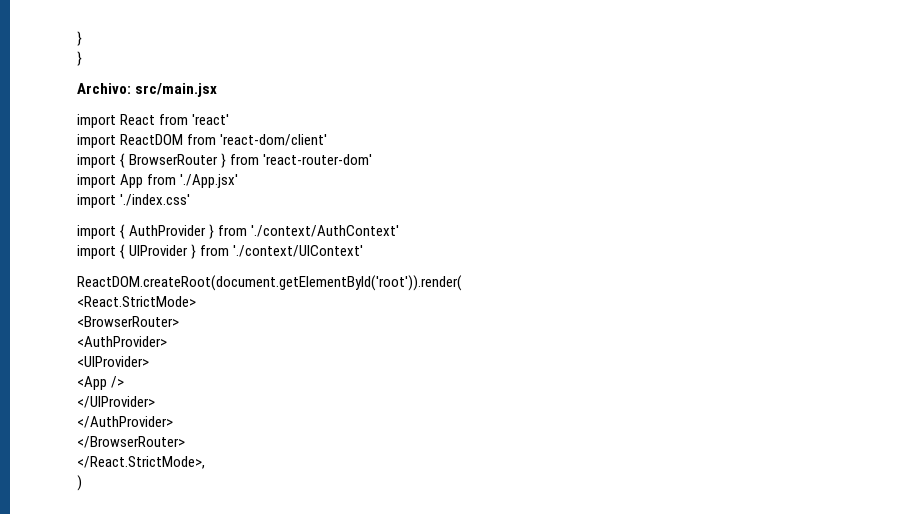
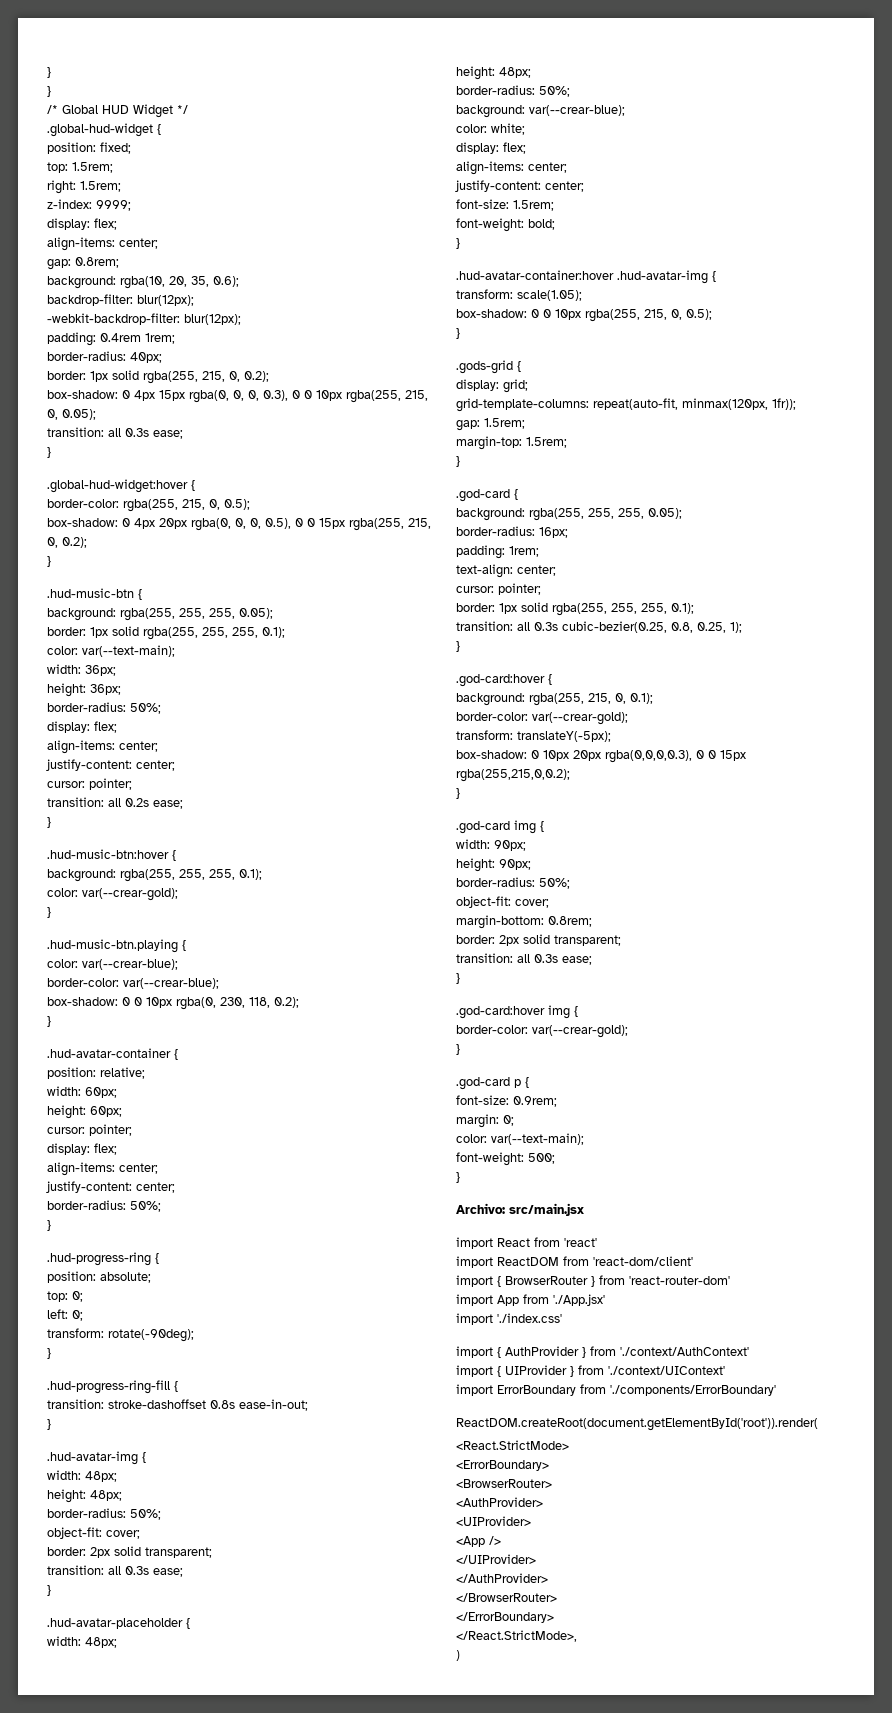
(82, 58) none -> [47,104,188,118] [47,123,161,137] [47,142,131,154] [47,162,113,173] [47,180,121,194] [47,199,131,211] [47,218,117,230] [47,237,158,251] [47,257,119,270] [47,276,239,289] [47,294,194,306] [47,313,241,325] [47,332,175,346] [47,351,162,363] [47,370,269,384] [47,390,428,403] [47,409,96,420] [47,427,183,439] [47,447,51,458] [47,479,195,493] [47,499,250,512] [47,518,431,531] [47,537,87,548] [47,556,51,567] [47,588,142,600] [47,608,273,621] [47,626,285,640] [47,645,175,657] [47,664,116,676] [47,683,121,697] [47,702,161,714] [47,721,117,733] [47,740,158,754] [46,759,175,771] [47,778,132,790] [47,797,183,809] [47,817,51,828] [47,849,176,861] [47,869,262,882] [47,888,178,901] [47,907,51,918] [47,939,186,953] [47,959,178,970] [47,978,219,989] [47,997,299,1010] [47,1016,51,1027] [47,1048,178,1060] [47,1067,145,1079] [47,1086,117,1098] [47,1105,122,1119] [47,1124,132,1136] [47,1143,117,1155] [47,1162,158,1176] [46,1181,175,1193] [47,1200,161,1212] [47,1220,51,1231] [47,1252,159,1266] [47,1271,151,1283] [47,1291,83,1302] [47,1309,83,1321] [47,1328,194,1342] [47,1348,51,1359] [47,1380,178,1394] [47,1399,308,1411] [47,1419,51,1430] [47,1451,146,1465] [47,1470,117,1482] [47,1489,122,1503] [47,1508,161,1520] [47,1527,140,1539] [47,1546,212,1558] [47,1565,183,1577] [47,1585,51,1596] [47,1618,190,1629] [47,1636,117,1648] [456,66,531,80] [456,85,570,97] [456,105,625,118] [456,123,525,135] [456,142,526,154] [456,161,567,175] [455,180,584,192] [456,199,554,211] [456,218,555,232] [456,238,460,249] [456,270,716,284] [456,289,582,301] [456,309,712,322] [456,328,460,339] [456,360,521,374] [456,379,528,393] [456,398,796,412] [456,418,525,431] [456,436,567,450] [456,456,460,467] [456,489,518,502] [456,508,682,521] [456,526,568,538] [456,545,539,559] [456,564,556,578] [456,583,541,595] [456,602,694,616] [456,621,742,633] [456,641,460,652] [456,674,552,687] [456,693,653,706] [456,712,628,725] [456,730,611,742] [456,750,746,763] [456,769,570,782] [456,788,460,799] [456,820,544,834] [456,839,526,851] [456,858,531,872] [456,877,570,889] [456,896,549,908] [456,915,592,929] [456,934,621,946] [456,953,592,965] [456,973,460,984] [456,1005,578,1019] [456,1025,628,1038] [456,1044,460,1055] [456,1077,529,1090] [456,1095,557,1107] [456,1114,514,1128] [456,1133,584,1145] [456,1152,555,1166] [456,1172,460,1183] // /* Global HUD Widget */ // .global-hud-widget { // position: fixed; // top: 1.5rem; // right: 1.5rem; // z-index: 9999; // display: flex; // align-items: center; // gap: 0.8rem; // background: rgba(10, 20, 35, 0.6); // backdrop-filter: blur(12px); // -webkit-backdrop-filter: blur(12px); // padding: 0.4rem 1rem; // border-radius: 40px; // border: 1px solid rgba(255, 215, 0, 0.2); // box-shadow: 0 4px 15px rgba(0, 0, 0, 0.3), 0 0 10px rgba(255, 215, 0, 0.05); // transition: all 0.3s ease; // } // .global-hud-widget:hover { // border-color: rgba(255, 215, 0, 0.5); // box-shadow: 0 4px 20px rgba(0, 0, 0, 0.5), 0 0 15px rgba(255, 215, 0, 0.2); // } // .hud-music-btn { // background: rgba(255, 255, 255, 0.05); // border: 1px solid rgba(255, 255, 255, 0.1); // color: var(--text-main); // width: 36px; // height: 36px; // border-radius: 50%; // display: flex; // align-items: center; // justify-content: center; // cursor: pointer; // transition: all 0.2s ease; // } // .hud-music-btn:hover { // background: rgba(255, 255, 255, 0.1); // color: var(--crear-gold); // } // .hud-music-btn.playing { // color: var(--crear-blue); // border-color: var(--crear-blue); // box-shadow: 0 0 10px rgba(0, 230, 118, 0.2); // } // .hud-avatar-container { // position: relative; // width: 60px; // height: 60px; // cursor: pointer; // display: flex; // align-items: center; // justify-content: center; // border-radius: 50%; // } // .hud-progress-ring { // position: absolute; // top: 0; // left: 0; // transform: rotate(-90deg); // } // .hud-progress-ring-fill { // transition: stroke-dashoffset 0.8s ease-in-out; // } // .hud-avatar-img { // width: 48px; // height: 48px; // border-radius: 50%; // object-fit: cover; // border: 2px solid transparent; // transition: all 0.3s ease; // } // .hud-avatar-placeholder { // width: 48px; // height: 48px; // border-radius: 50%; // background: var(--crear-blue); // color: white; // display: flex; // align-items: center; // justify-content: center; // font-size: 1.5rem; // font-weight: bold; // } // .hud-avatar-container:hover .hud-avatar-img { // transform: scale(1.05); // box-shadow: 0 0 10px rgba(255, 215, 0, 0.5); // } // .gods-grid { // display: grid; // grid-template-columns: repeat(auto-fit, minmax(120px, 1fr)); // gap: 1.5rem; // margin-top: 1.5rem; // } // .god-card { // background: rgba(255, 255, 255, 0.05); // border-radius: 16px; // padding: 1rem; // text-align: center; // cursor: pointer; // border: 1px solid rgba(255, 255, 255, 0.1); // transition: all 0.3s cubic-bezier(0.25, 0.8, 0.25, 1); // } // .god-card:hover { // background: rgba(255, 215, 0, 0.1); // border-color: var(--crear-gold); // transform: translateY(-5px); // box-shadow: 0 10px 20px rgba(0,0,0,0.3), 0 0 15px rgba(255,215,0,0.2); // } // .god-card img { // width: 90px; // height: 90px; // border-radius: 50%; // object-fit: cover; // margin-bottom: 0.8rem; // border: 2px solid transparent; // transition: all 0.3s ease; // } // .god-card:hover img { // border-color: var(--crear-gold); // } // .god-card p { // font-size: 0.9rem; // margin: 0; // color: var(--text-main); // font-weight: 500; // }
(364, 251) none -> [456,1384,776,1396] // import ErrorBoundary from './components/ErrorBoundary'
(196, 301) none -> [456,1460,549,1471] // <ErrorBoundary>
(185, 442) none -> [456,1612,554,1623] // </ErrorBoundary>

